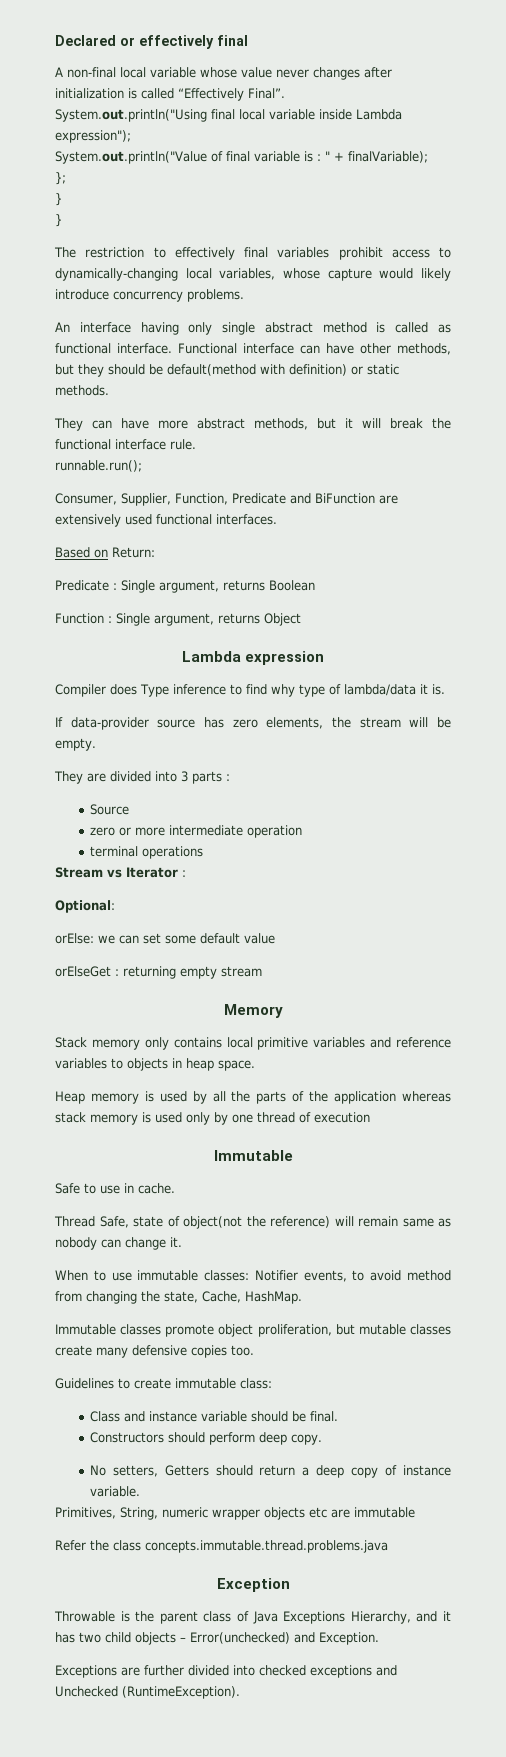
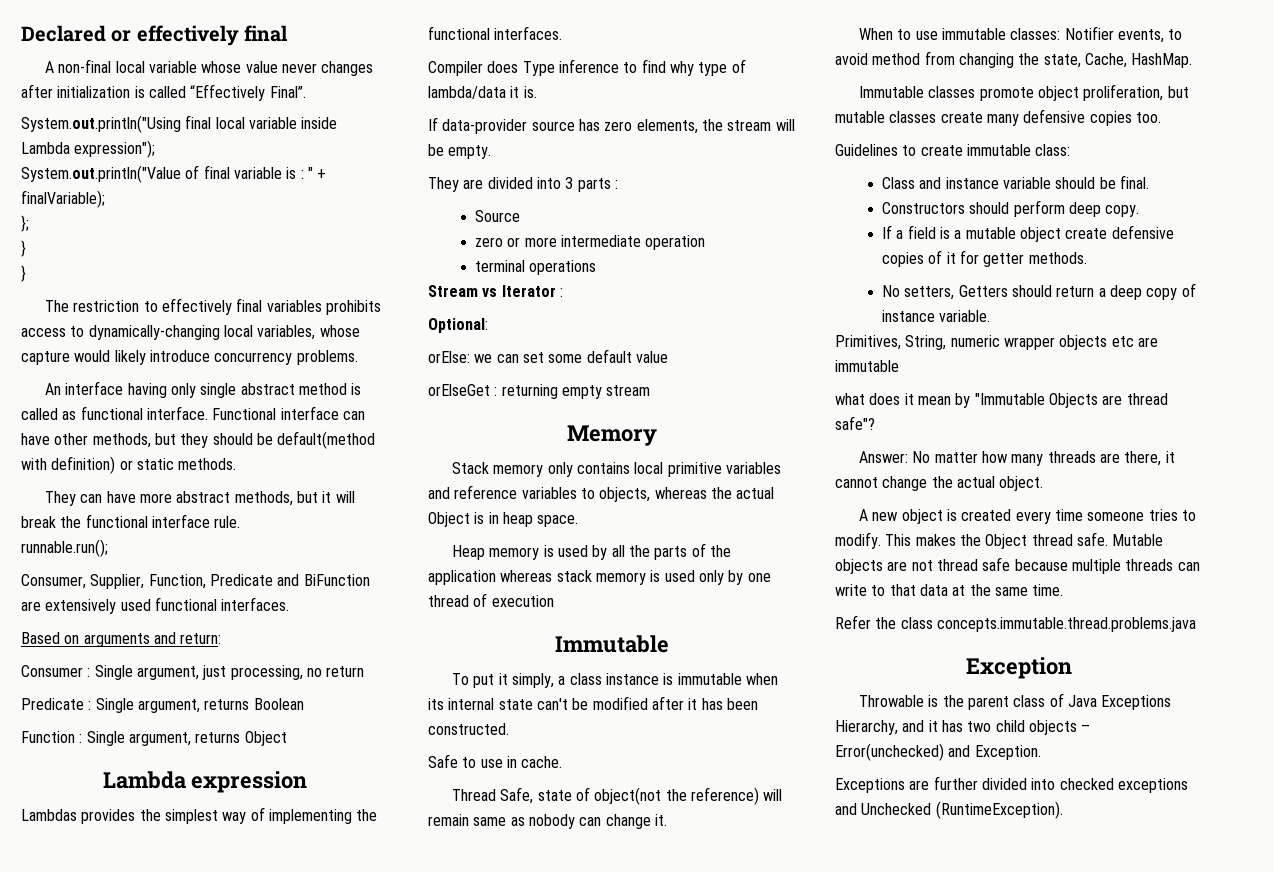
[338,247,383,260] prohibit -> [325,300,381,315] prohibits
[112,547,155,558] Return: -> [83,632,222,647] [21,665,365,680] arguments and return: // Consumer : Single argument, just processing, no return
(325, 658) none -> [21,807,378,824] [428,26,563,40] // Lambdas provides the simplest way of implementing the functional interfaces.
[127,1058,168,1071] objects -> [599,487,775,502] [428,512,485,527] objects, whereas the actual Object is
(293, 1155) none -> [451,673,778,688] [428,696,758,710] [428,723,509,735] // To put it simply, a class instance is immutable when its internal state can't be modified after it has been constructed.
(322, 1439) none -> [882,225,1174,242] [882,250,1087,267] // If a field is a mutable object create defensive copies of it for getter methods.
(415, 1512) none -> [835,393,1168,408] [835,416,875,430] [858,451,1175,466] [835,476,1044,491] [858,509,1196,524] [835,532,1164,549] [835,557,1200,574] [835,584,1064,596] // what does it mean by "Immutable Objects are thread safe"? // Answer: No matter how many threads are there, it cannot change the actual object. // A new object is created every time someone tries to modify. This makes the Object thread safe. Mutable objects are not thread safe because multiple threads can write to that data at the same time.

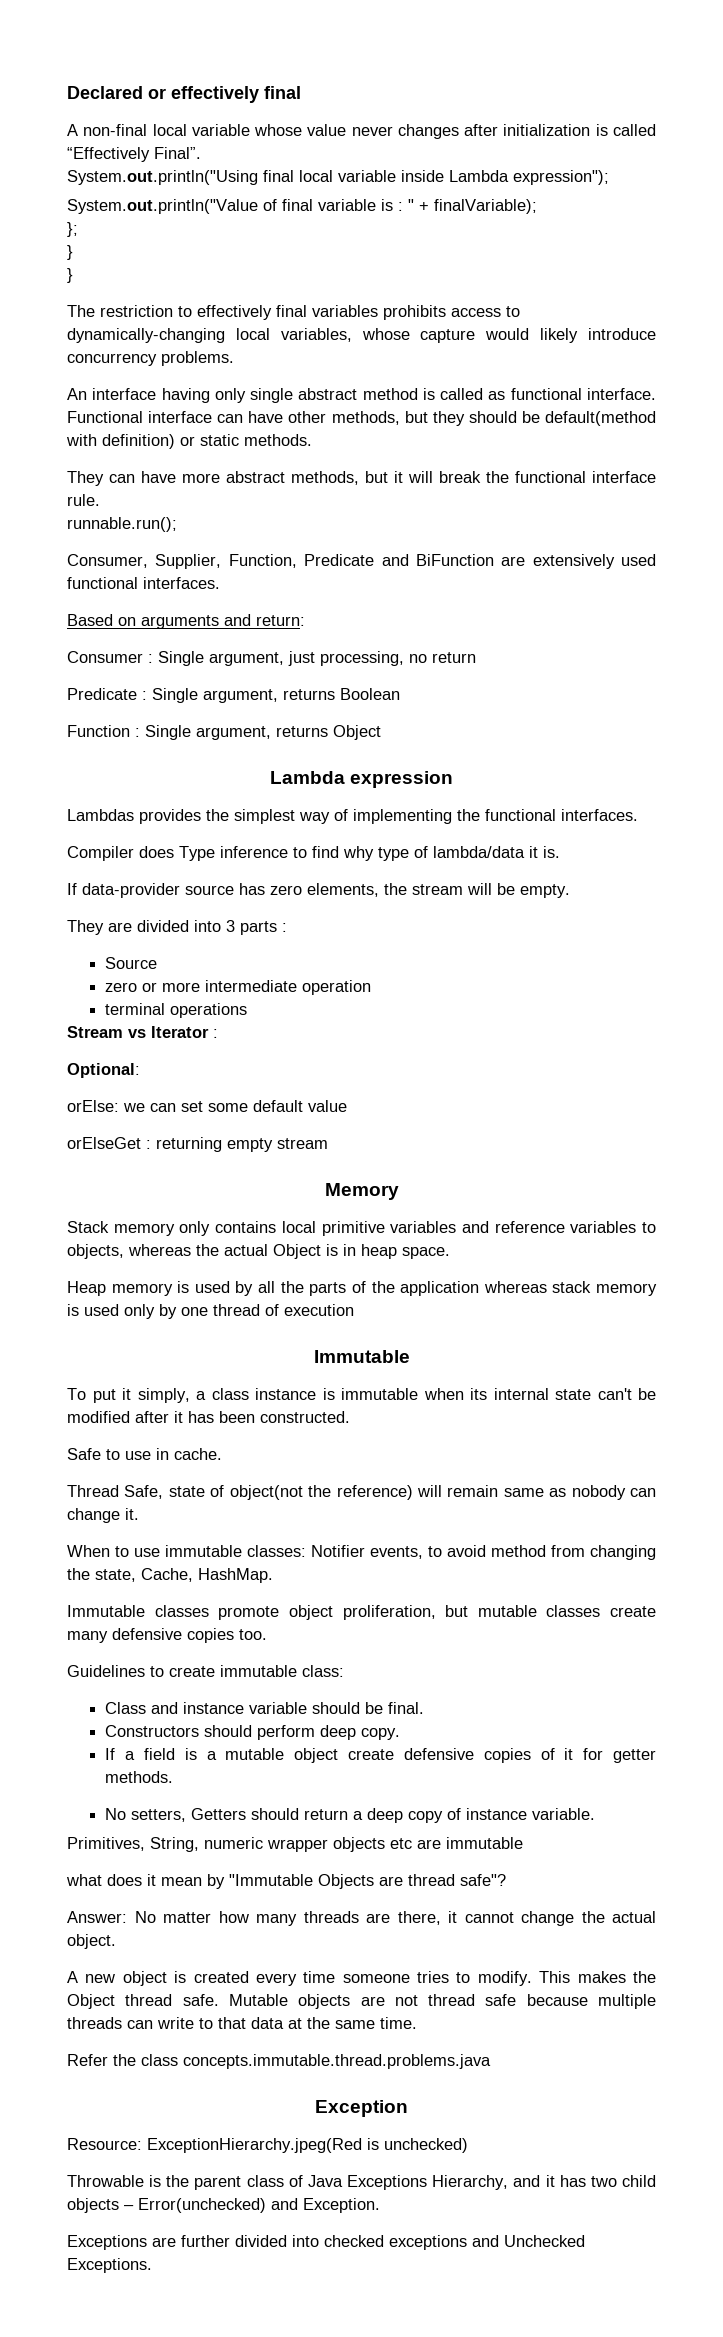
(1072, 668) none -> [67,2138,468,2153] // Resource: ExceptionHierarchy.jpeg(Red is unchecked)
[935,801,1063,819] (RuntimeException). -> [67,2258,152,2273] Exceptions.

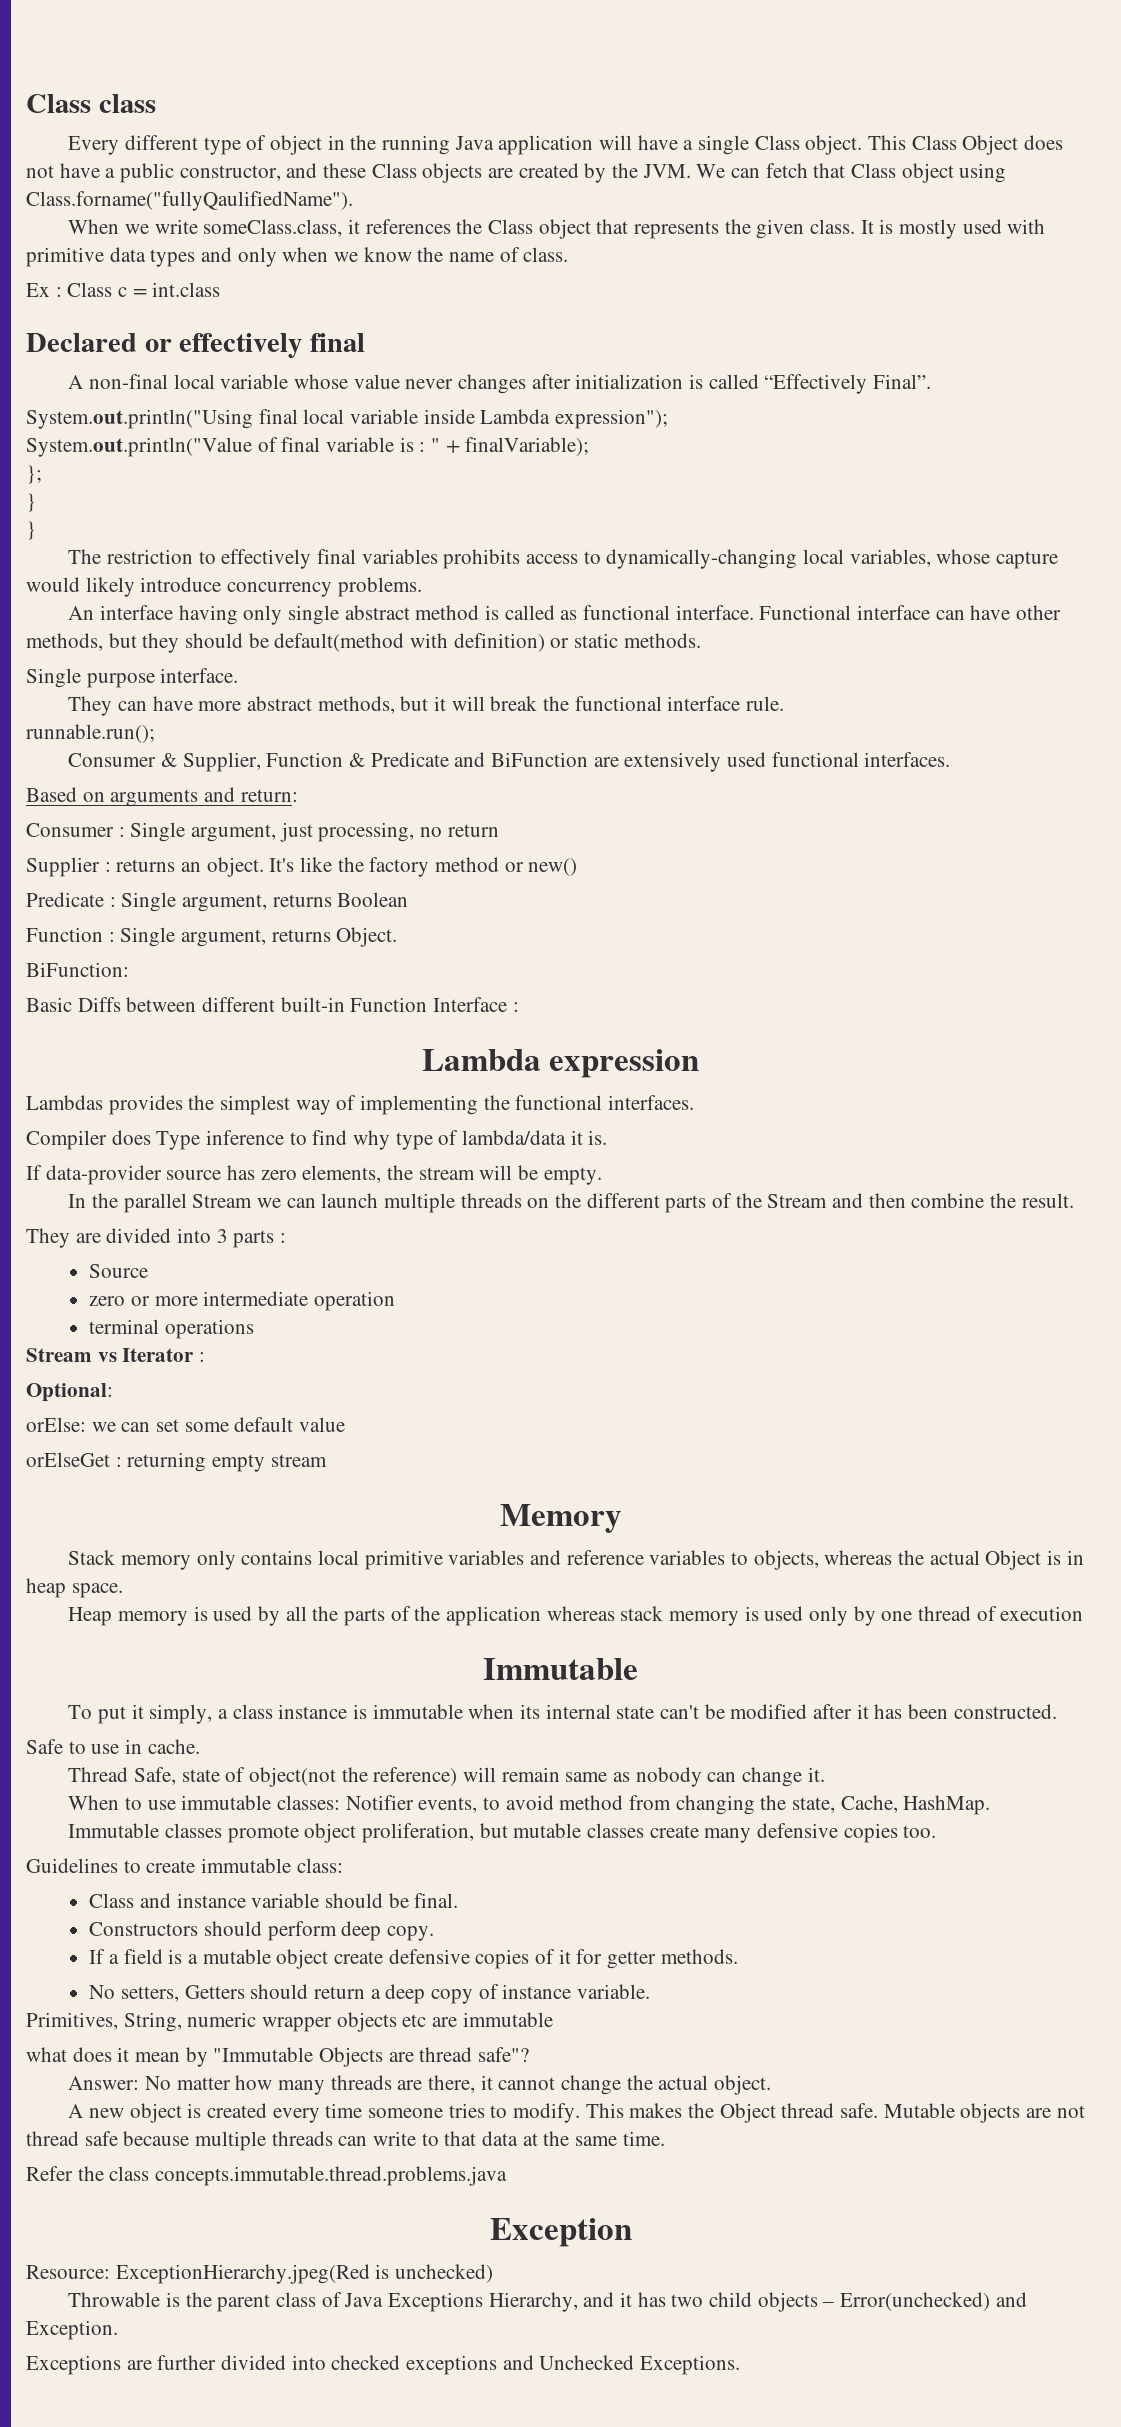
(67, 92) none -> [26,94,156,113] [68,135,1063,155] [26,163,1007,183] [26,191,353,211] [68,219,1046,239] [26,247,569,267] [26,282,221,297] Class class // Every different type of object in the running Java application will have a single Class object. This Class Object does not have a public constructor, and these Class objects are created by the JVM. We can fetch that Class object using Class.forname("fullyQaulifiedName"). // When we write someClass.class, it references the Class object that represents the given class. It is mostly used with primitive data types and only when we know the name of class. // Ex : Class c = int.class //
(312, 440) none -> [26,668,239,688] // Single purpose interface.
[67,554,297,569] Consumer, Supplier, Function, -> [68,752,365,772] Consumer & Supplier, Function &
(476, 657) none -> [26,857,578,877] // Supplier : returns an object. It's like the factory method or new()
[333,725,381,740] Object -> [336,927,398,947] [26,962,129,977] [26,997,519,1012] Object. // BiFunction: // Basic Diffs between different built-in Function Interface :
(570, 891) none -> [68,1193,1074,1213] // In the parallel Stream we can launch multiple threads on the different parts of the Stream and then combine the result.

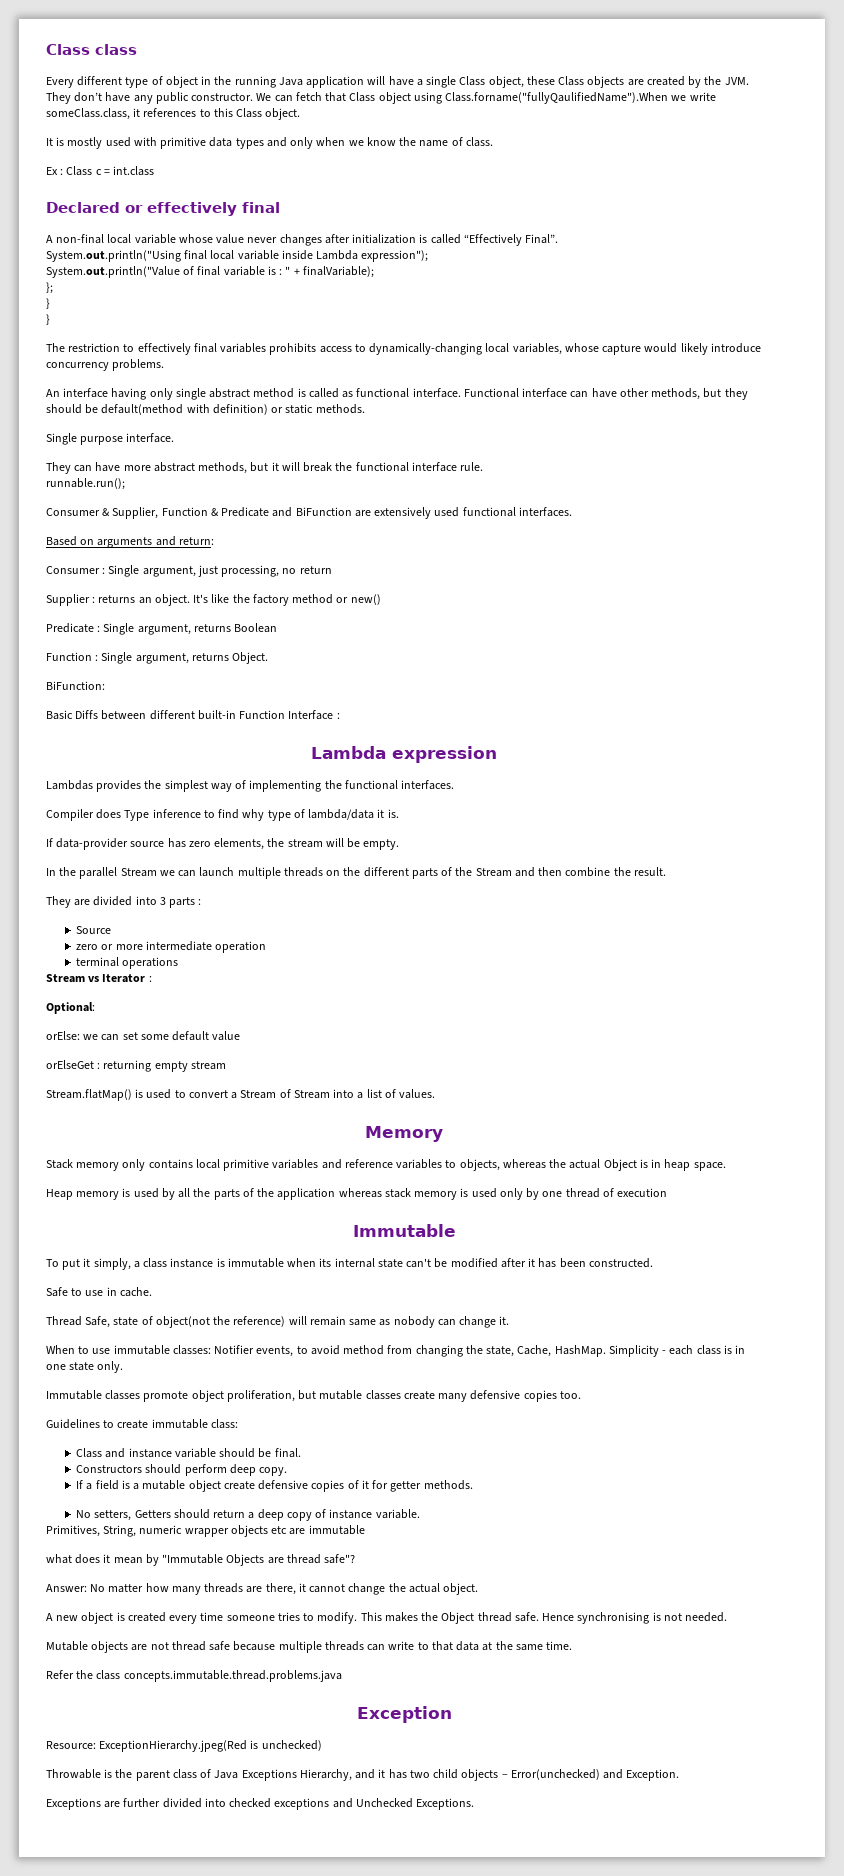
[805,135,1063,155] [26,163,318,183] object. This Class Object does not have a public constructor, and -> [488,76,524,88] object,
(691, 171) none -> [46,92,254,104] They don’t have any public constructor.
[26,191,353,211] [68,219,120,234] Class.forname("fullyQaulifiedName"). // When -> [445,92,669,104] Class.forname("fullyQaulifiedName").When
[456,219,855,239] the Class object that represents the given class. -> [199,108,301,120] to this Class object. //
(327, 1460) none -> [46,1089,436,1101] // Stream.flatMap() is used to convert a Stream of Stream into a list of values.
(991, 1805) none -> [608,1345,746,1357] [46,1361,124,1373] Simplicity - each class is in one state only.
(878, 2110) none -> [542,1612,728,1624] Hence synchronising is not needed. //

